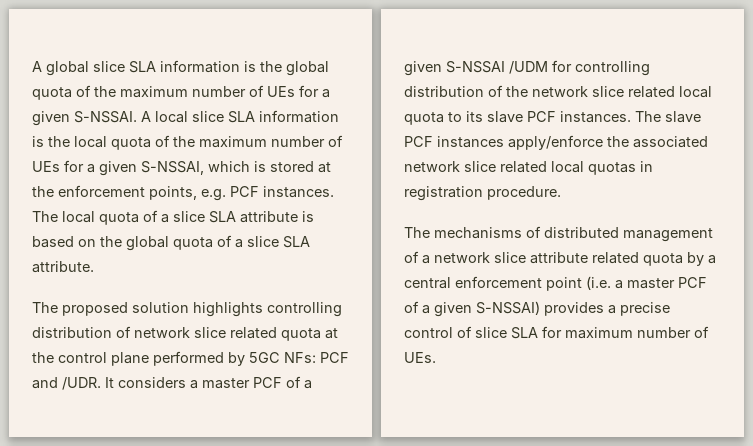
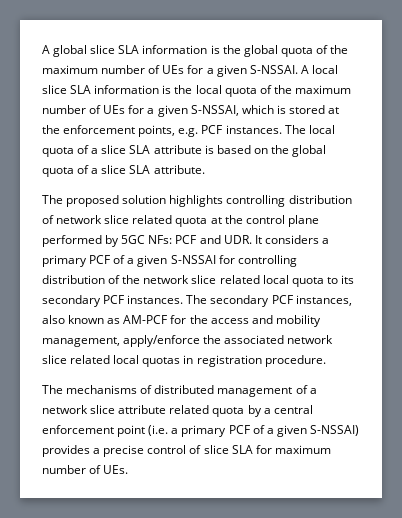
[62,377,101,390] /UDR. -> [223,235,252,244] UDR.
[202,378,250,389] master -> [42,255,87,267] primary
[509,61,548,74] /UDM -> (216, 259) none
[487,111,701,123] [404,136,504,148] slave PCF instances. The slave PCF instances -> [42,295,352,307] [42,315,321,327] [42,337,120,347] secondary PCF instances. The secondary PCF instances, also known as AM-PCF for the access and mobility management,
[627,278,675,289] master -> [181,425,227,437] primary

